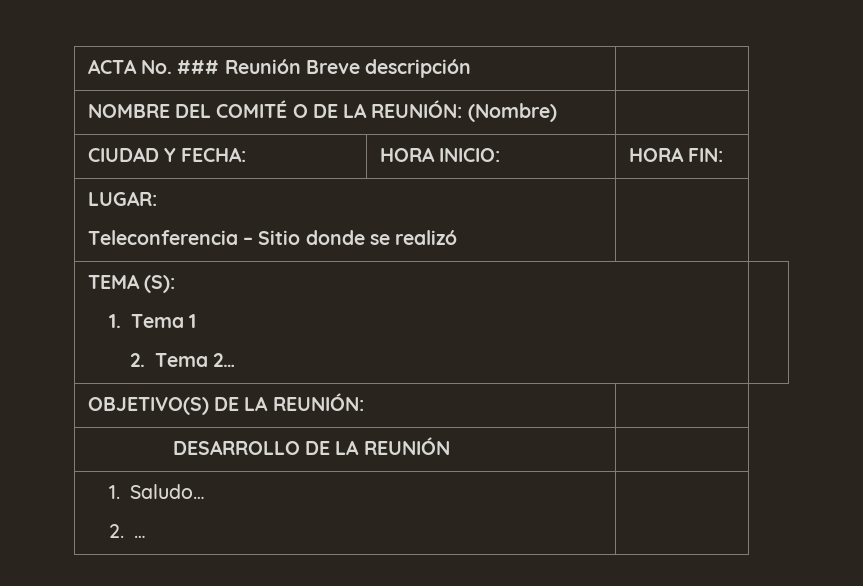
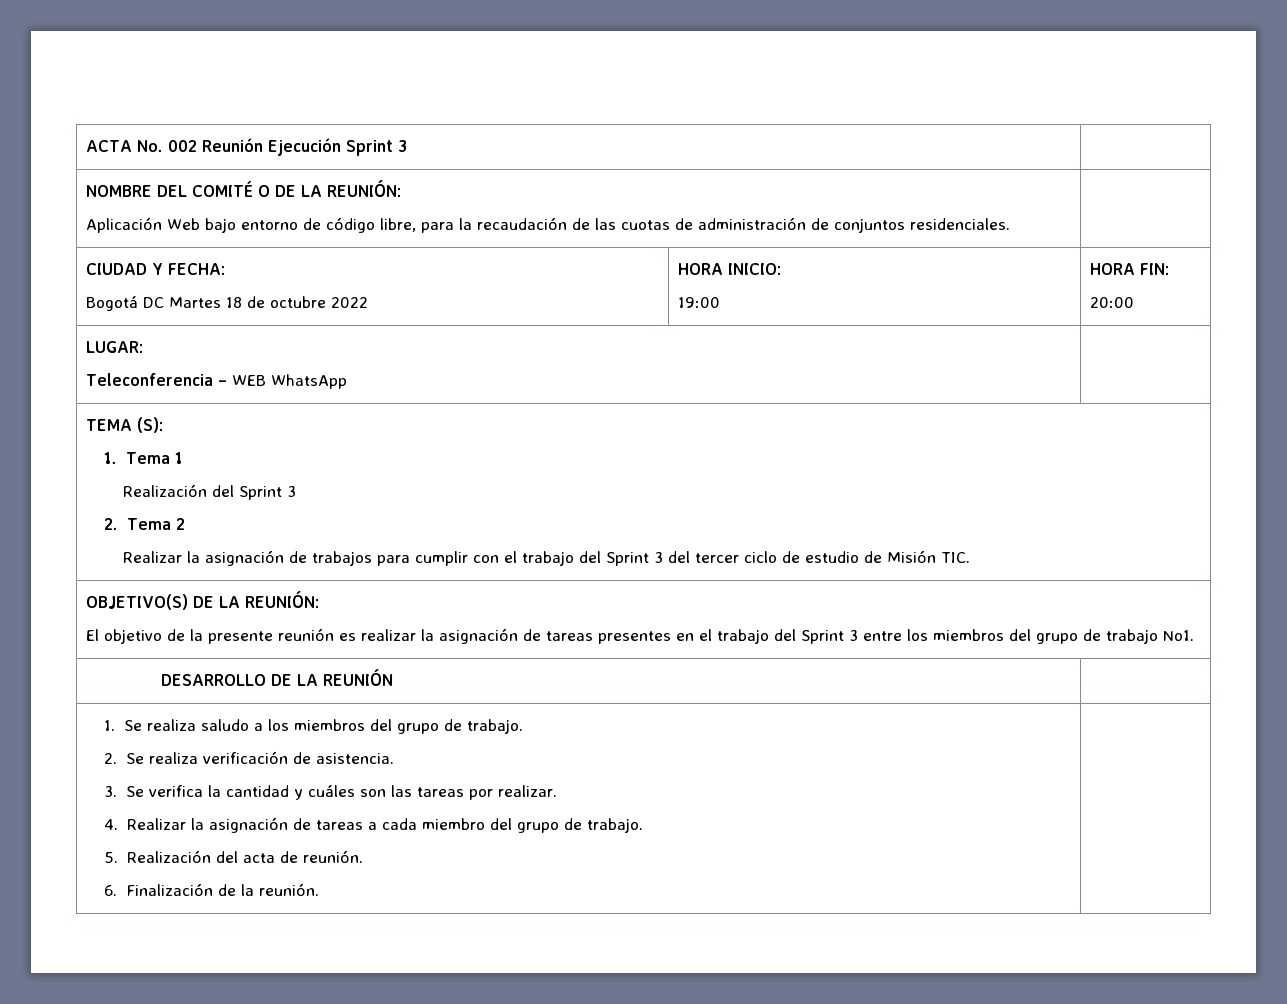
[177,59,472,78] ### Reunión Breve descripción -> [167,138,407,156] 002 Reunión Ejecución Sprint 3
[467,103,557,122] [87,147,247,162] (Nombre) | // CIUDAD Y FECHA: -> [85,217,1010,233] [85,263,225,275] [85,296,368,311] // Aplicación Web bajo entorno de código libre, para la recaudación de las cuotas de administración de conjuntos residenciales. | // CIUDAD Y FECHA: // Bogotá DC Martes 18 de octubre 2022
(501, 155) none -> [677,297,720,308] // 19:00
(724, 155) none -> [1089,297,1134,308] // 20:00
[258,230,458,245] Sitio donde se realizó -> [231,374,347,389] WEB WhatsApp
[130,353,236,367] [87,393,364,415] 2. Tema 2… | // OBJETIVO(S) DE LA REUNIÓN: | -> [123,484,297,500] [104,518,185,530] [123,550,971,566] [85,591,319,610] [85,628,1194,644] Realización del Sprint 3 // 2. Tema 2 // Realizar la asignación de trabajos para cumplir con el trabajo del Sprint 3 del tercer ciclo de estudio de Misión TIC. // OBJETIVO(S) DE LA REUNIÓN: // El objetivo de la presente reunión es realizar la asignación de tareas presentes en el trabajo del Sprint 3 entre los miembros del grupo de trabajo No1.
[129,484,205,499] [109,524,146,538] Saludo… // 2. … -> [123,719,523,734] [104,751,394,764] [104,785,557,800] [104,817,643,833] [104,850,363,863] [104,883,319,896] Se realiza saludo a los miembros del grupo de trabajo. // 2. Se realiza verificación de asistencia. // 3. Se verifica la cantidad y cuáles son las tareas por realizar. // 4. Realizar la asignación de tareas a cada miembro del grupo de trabajo. // 5. Realización del acta de reunión. // 6. Finalización de la reunión.

